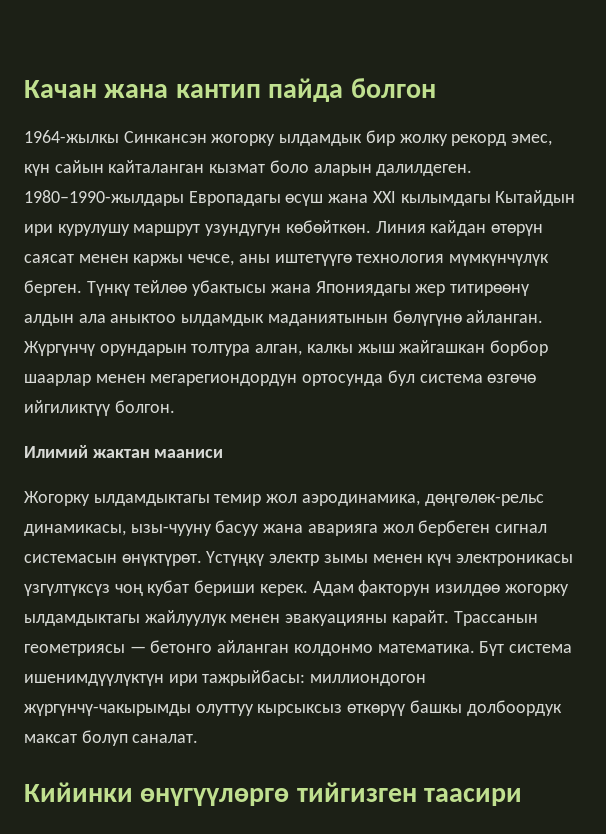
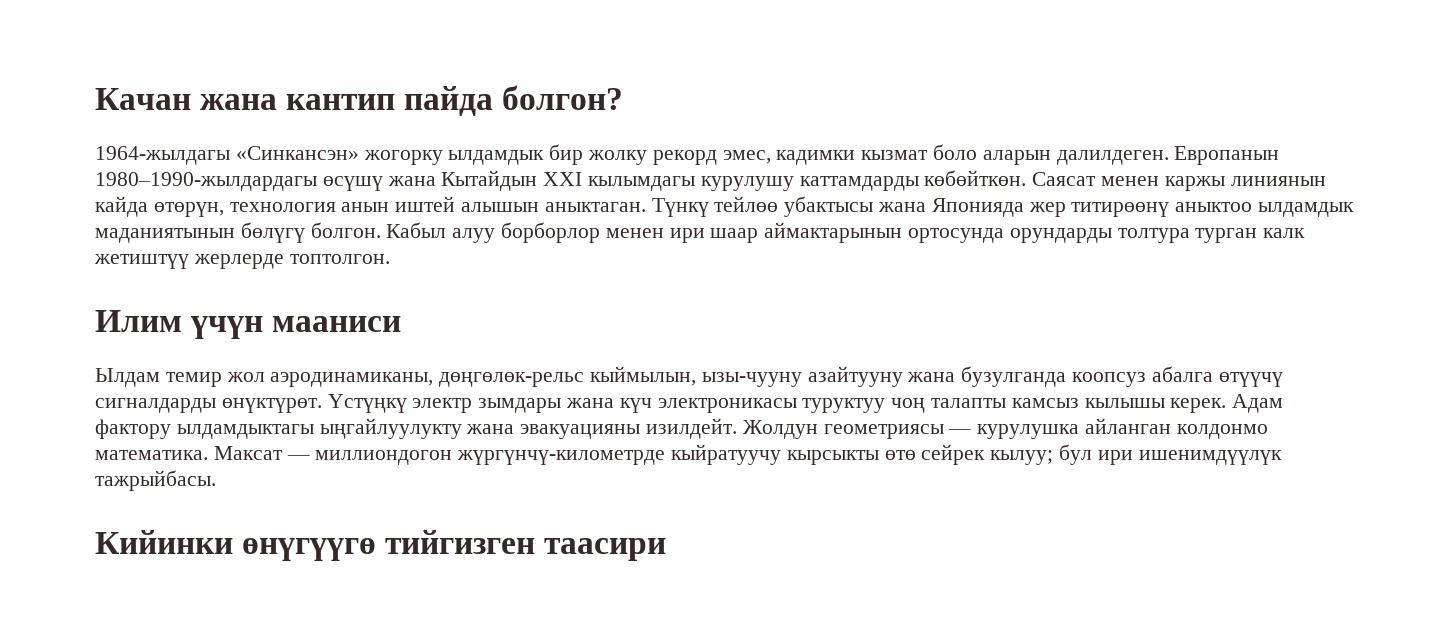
[350,78,436,98] [24,130,207,143] болгон // 1964-жылкы Синкансэн -> [502,85,624,110] [95,146,359,165] болгон? // 1964-жылдагы «Синкансэн»
[24,160,205,176] күн сайын кайталанган -> [776,150,856,165] кадимки
[24,190,576,206] [24,220,544,236] [24,254,550,266] [24,280,82,296] 1980–1990-жылдары Европадагы өсүш жана XXI кылымдагы Кытайдын ири курулушу маршрут узундугун көбөйткөн. Линия кайдан өтөрүн саясат менен каржы чечсе, аны иштетүүгө технология мүмкүнчүлүк берген. -> [1174,146,1280,165] [95,170,1326,191] [95,196,646,217] Европанын 1980–1990-жылдардагы өсүшү жана Кытайдын XXI кылымдагы курулушу каттамдарды көбөйткөн. Саясат менен каржы линиянын кайда өтөрүн, технология анын иштей алышын аныктаган.
[315,281,411,296] Япониядагы -> [931,198,1024,217] Японияда
[24,314,106,326] алдын ала -> (1170, 209) none
[392,310,544,326] [24,340,549,356] [24,370,537,386] [24,400,175,416] [24,445,224,458] [24,491,544,506] [24,520,548,536] [24,551,574,566] [24,580,569,596] [24,610,538,626] бөлүгүнө айланган. Жүргүнчү орундарын толтура алган, калкы жыш жайгашкан борбор шаарлар менен мегарегиондордун ортосунда бул система өзгөчө ийгиликтүү болгон. // Илимий жактан мааниси // Жогорку ылдамдыктагы темир жол аэродинамика, дөңгөлөк-рельс динамикасы, ызы-чууну басуу жана аварияга жол бербеген сигнал системасын өнүктүрөт. Үстүңкү электр зымы менен күч электроникасы үзгүлтүксүз чоң кубат бериши керек. Адам факторун изилдөө жогорку ылдамдыктагы жайлуулук менен эвакуацияны карайт. Трассанын -> [240,222,1306,243] [94,254,390,269] [95,310,402,339] [95,366,1283,387] [95,394,1284,413] [95,418,818,439] бөлүгү болгон. Кабыл алуу борборлор менен ири шаар аймактарынын ортосунда орундарды толтура турган калк жетиштүү жерлерде топтолгон. // Илим үчүн мааниси // Ылдам темир жол аэродинамиканы, дөңгөлөк-рельс кыймылын, ызы-чууну азайтууну жана бузулганда коопсуз абалга өтүүчү сигналдарды өнүктүрөт. Үстүңкү электр зымдары жана күч электроникасы туруктуу чоң талапты камсыз кылышы керек. Адам фактору ылдамдыктагы ыңгайлуулукту жана эвакуацияны изилдейт. Жолдун
[150,640,213,653] бетонго -> [977,424,1080,439] курулушка
[479,641,573,656] [24,670,427,686] [24,700,562,716] [24,730,199,746] Бүт система ишенимдүүлүктүн ири тажрыйбасы: миллиондогон жүргүнчү-чакырымды олуттуу кырсыксыз өткөрүү башкы долбоордук максат болуп саналат. -> [213,444,1282,465] [95,470,216,491] Максат — миллиондогон жүргүнчү-километрде кыйратуучу кырсыкты өтө сейрек кылуу; бул ири ишенимдүүлүк тажрыйбасы.
[140,788,290,806] өнүгүүлөргө -> [242,538,377,561] өнүгүүгө

